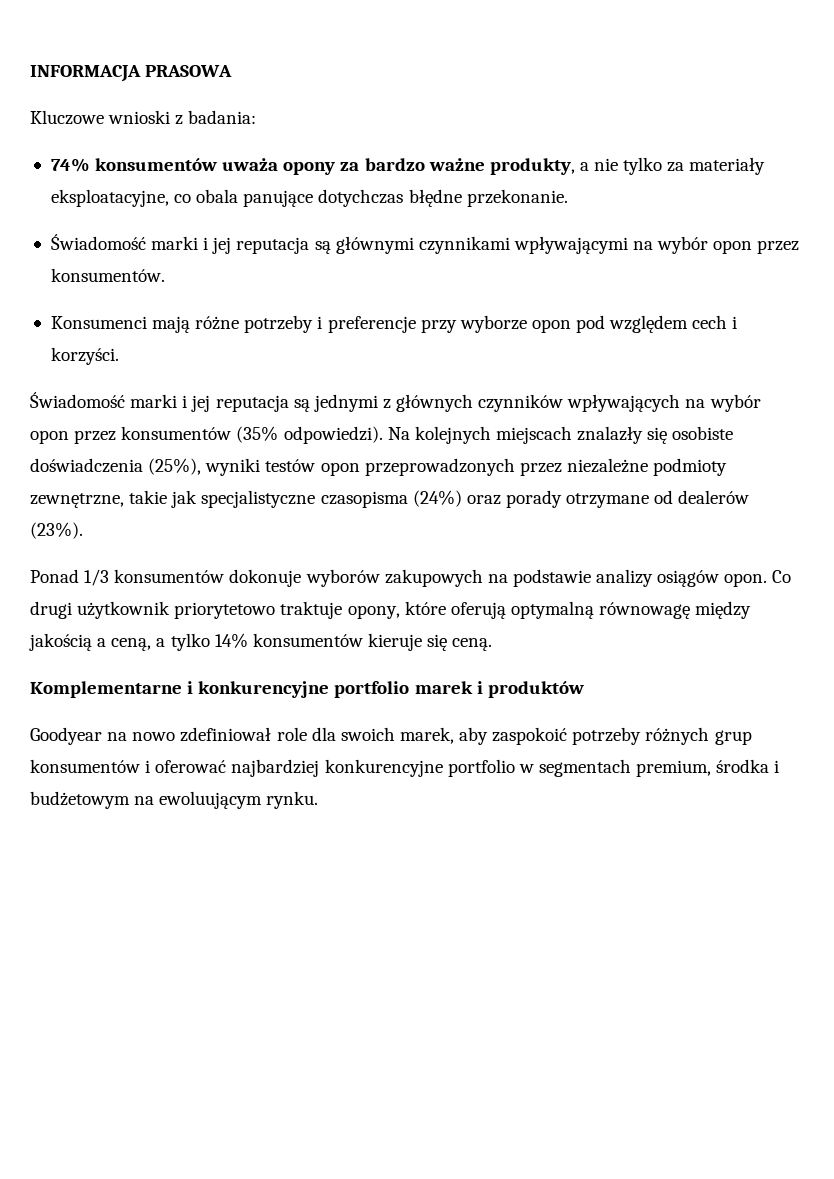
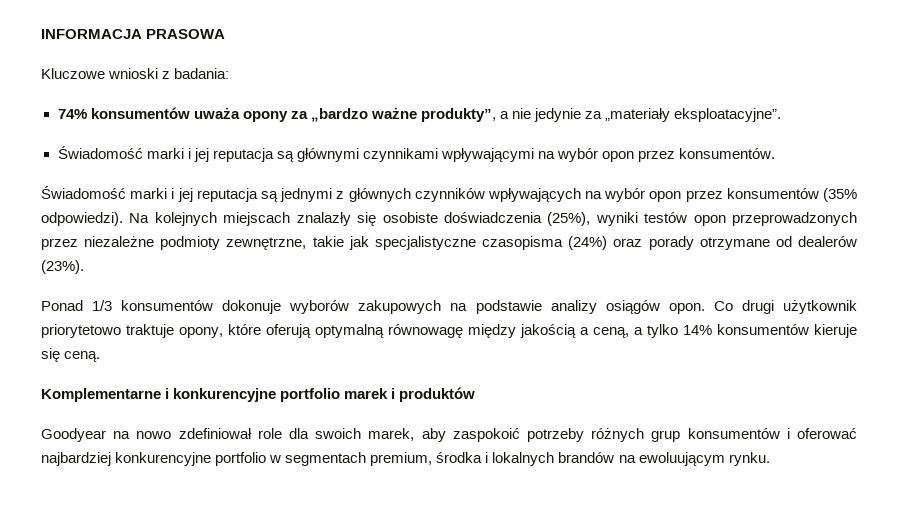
[364,157,766,175] [50,189,568,207] bardzo ważne produkty, a nie tylko za materiały eksploatacyjne, co obala panujące dotychczas błędne przekonanie. -> [310,107,782,122] „bardzo ważne produkty”, a nie jedynie za „materiały eksploatacyjne”.
[50,315,738,333] [50,347,119,365] // Konsumenci mają różne potrzeby i preferencje przy wyborze opon pod względem cech i korzyści. -> (776, 153) none
[30,791,130,809] budżetowym -> [492,452,615,466] lokalnych brandów

